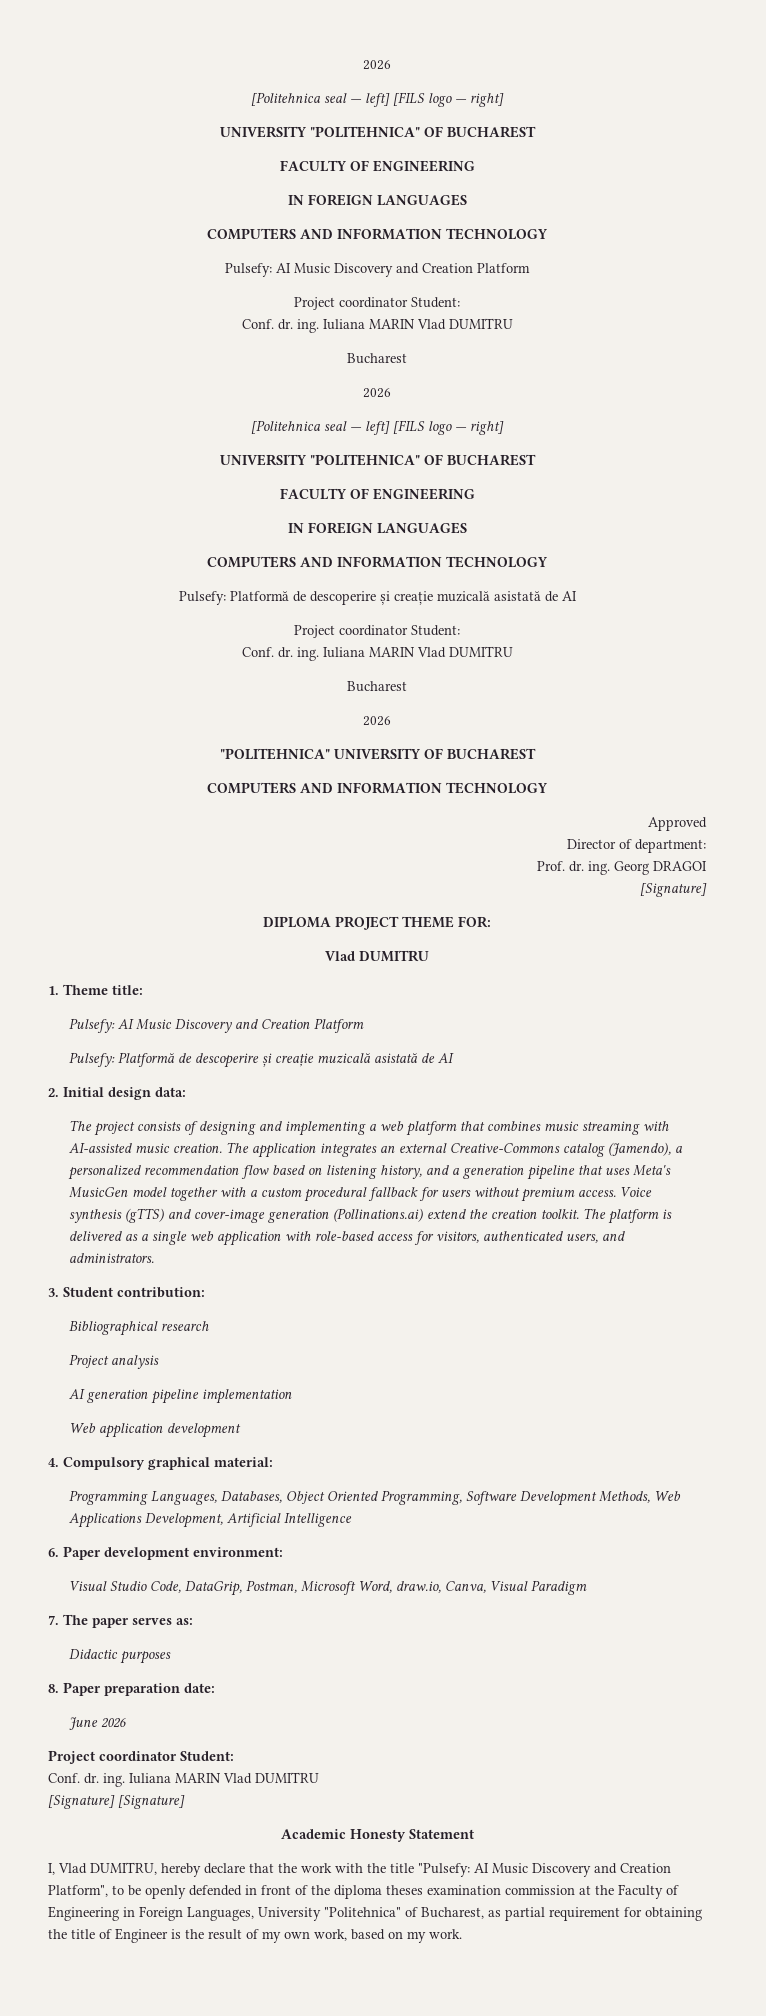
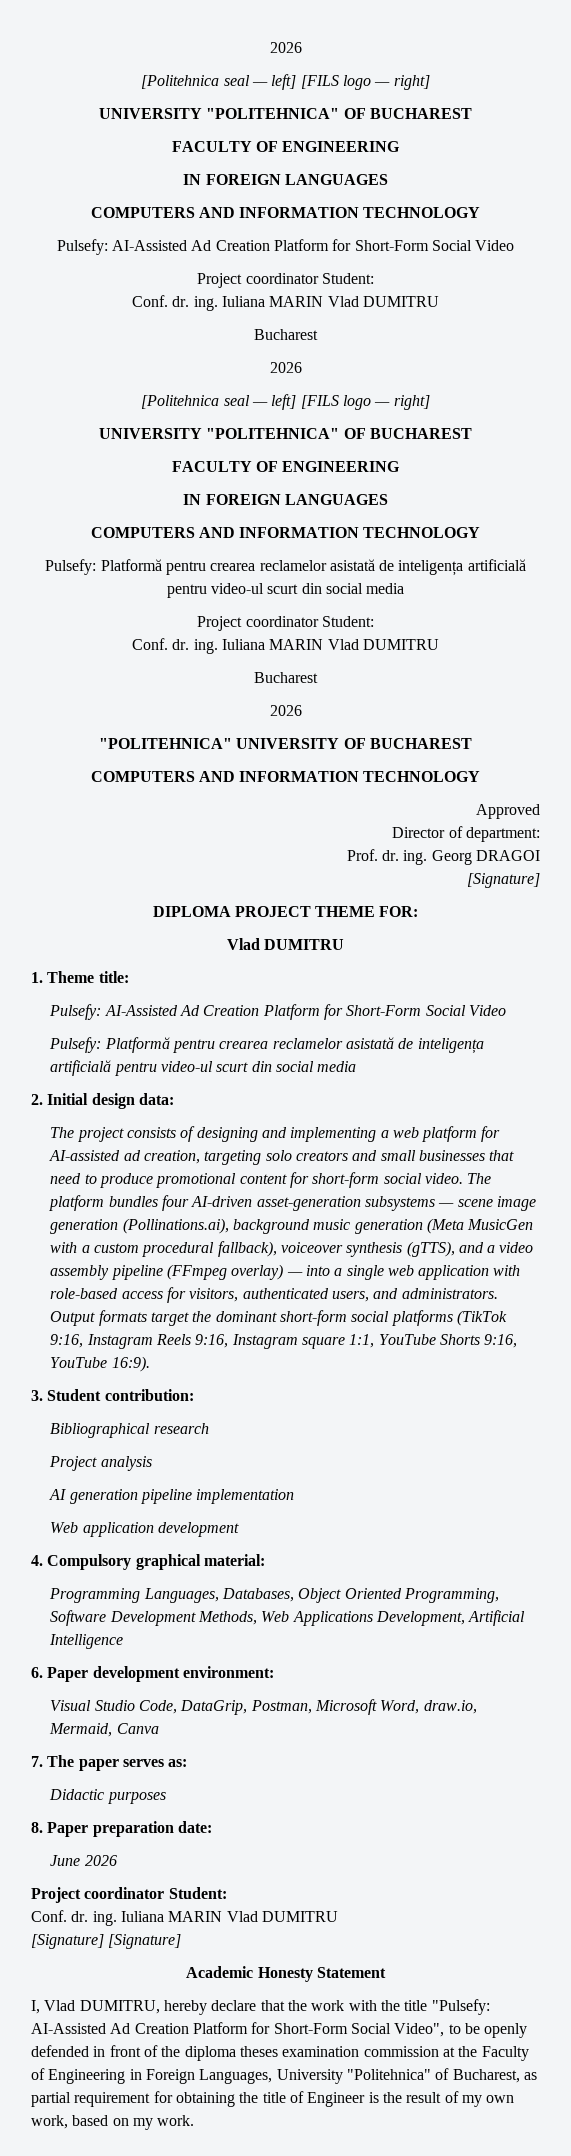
[276,263,530,277] AI Music Discovery and Creation Platform -> [112,239,515,251] AI-Assisted Ad Creation Platform for Short-Form Social Video
[292,591,577,605] de descoperire și creație muzicală asistată de AI -> [165,559,526,576] [166,583,405,598] pentru crearea reclamelor asistată de inteligența artificială pentru video-ul scurt din social media
[117,1018,364,1033] [68,1052,454,1068] AI Music Discovery and Creation Platform // Pulsefy: Platformă de descoperire și creație muzicală asistată de AI -> [104,1004,506,1020] [49,1037,484,1054] [50,1060,357,1076] AI-Assisted Ad Creation Platform for Short-Form Social Video // Pulsefy: Platformă pentru crearea reclamelor asistată de inteligența artificială pentru video-ul scurt din social media
[459,1121,669,1135] [68,1142,683,1158] [67,1165,671,1180] [68,1187,652,1202] [68,1208,672,1224] [68,1231,138,1241] that combines music streaming with AI-assisted music creation. The application integrates an external Creative-Commons catalog (Jamendo), a personalized recommendation flow based on listening history, and a generation pipeline that uses Meta's MusicGen model together with a custom procedural fallback for users without premium access. Voice synthesis (gTTS) and cover-image generation (Pollinations.ai) extend the creation toolkit. The platform is delivered as -> [481,1126,501,1142] [49,1150,515,1165] [50,1172,492,1188] [49,1195,536,1211] [50,1218,534,1234] [50,1241,534,1257] [50,1264,330,1280] for AI-assisted ad creation, targeting solo creators and small businesses that need to produce promotional content for short-form social video. The platform bundles four AI-driven asset-generation subsystems — scene image generation (Pollinations.ai), background music generation (Meta MusicGen with a custom procedural fallback), voiceover synthesis (gTTS), and a video assembly pipeline (FFmpeg overlay) — into
(154, 1258) none -> [50,1310,507,1326] [50,1334,518,1349] [50,1356,150,1372] Output formats target the dominant short-form social platforms (TikTok 9:16, Instagram Reels 9:16, Instagram square 1:1, YouTube Shorts 9:16, YouTube 16:9).
[444,1580,587,1595] Canva, Visual Paradigm -> [49,1723,159,1737] Mermaid, Canva
[474,1863,671,1877] [48,1885,108,1897] AI Music Discovery and Creation Platform", -> [31,2022,445,2037] AI-Assisted Ad Creation Platform for Short-Form Social Video",

